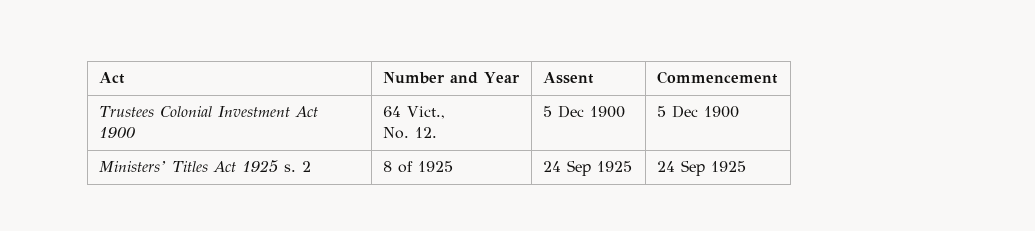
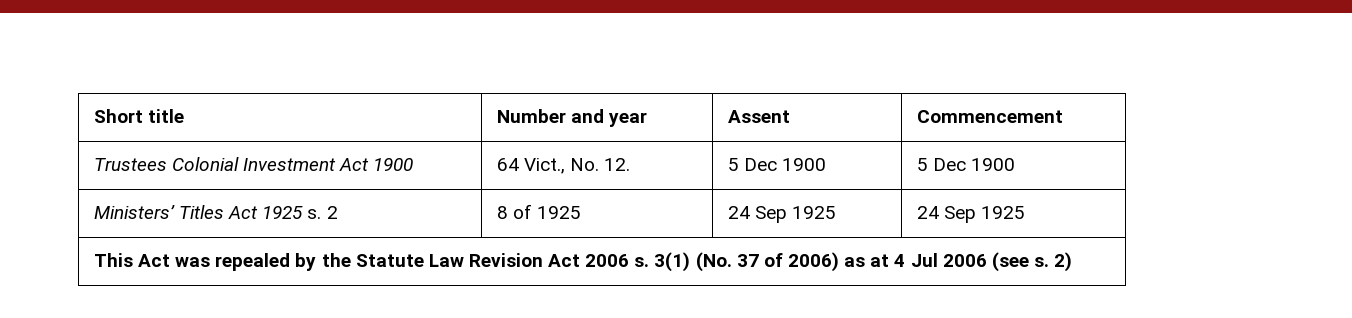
[99,72,126,84] Act -> [93,109,185,123] Short title
[484,72,521,83] Year -> [608,112,648,127] year
(446, 112) // -> (566, 166) none
(747, 166) none -> [93,252,1073,272] // This Act was repealed by the Statute Law Revision Act 2006 s. 3(1) (No. 37 of 2006) as at 4 Jul 2006 (see s. 2)

